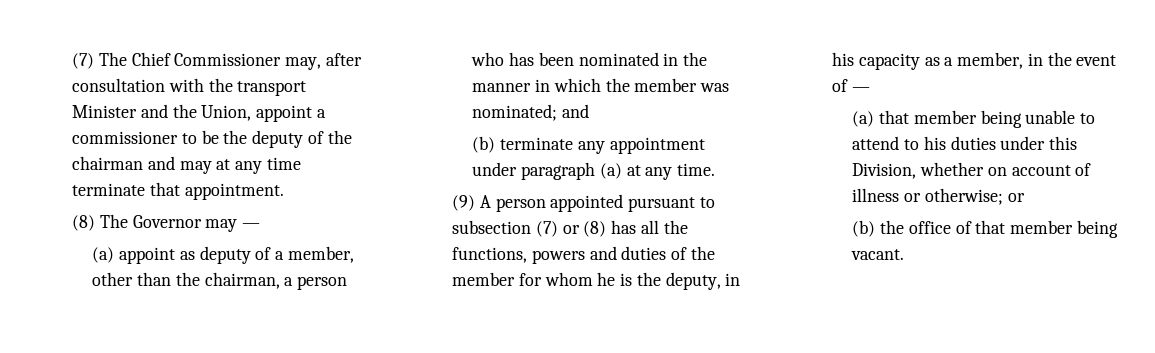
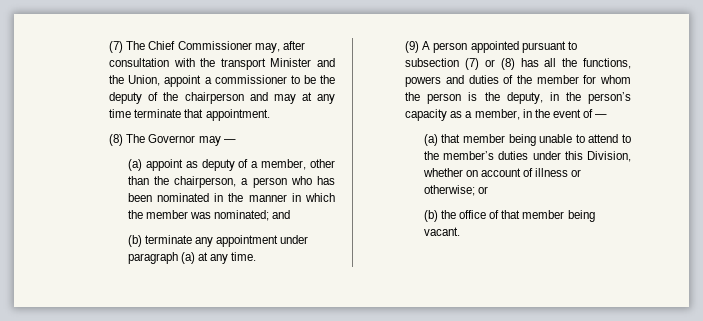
[72,156,144,170] chairman -> [184,92,244,104] chairperson
[204,272,280,289] chairman, -> [174,176,237,188] chairperson,
[597,272,616,286] he -> [405,92,462,104] the person
[832,52,855,66] his -> [565,92,631,104] the person’s
[923,136,946,150] his -> [423,151,495,160] the member’s

